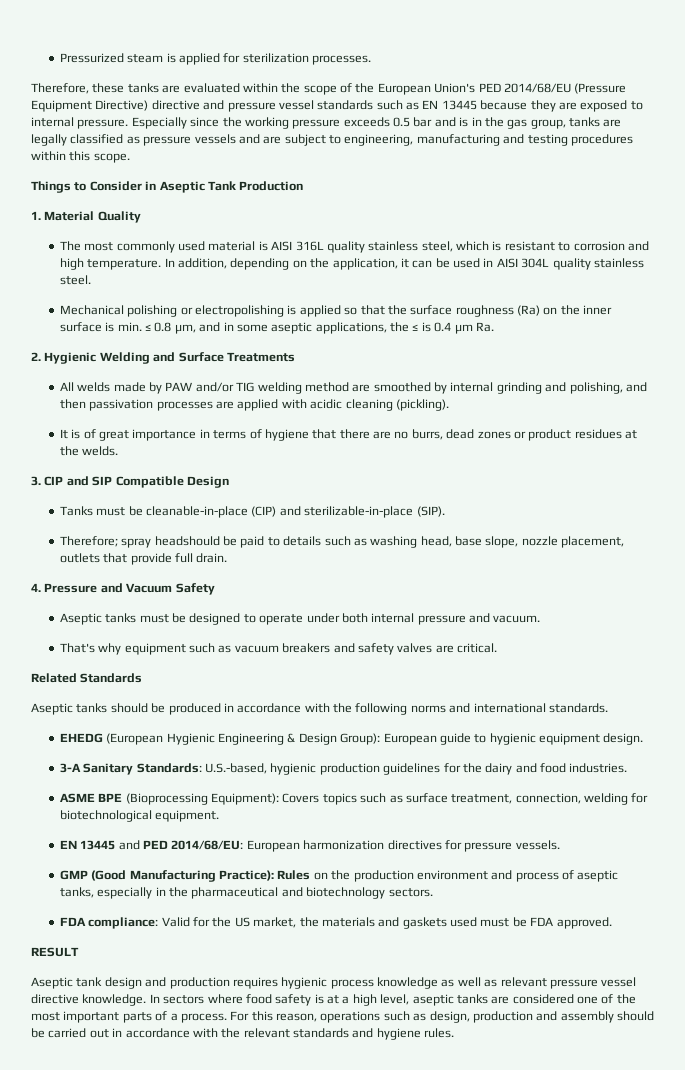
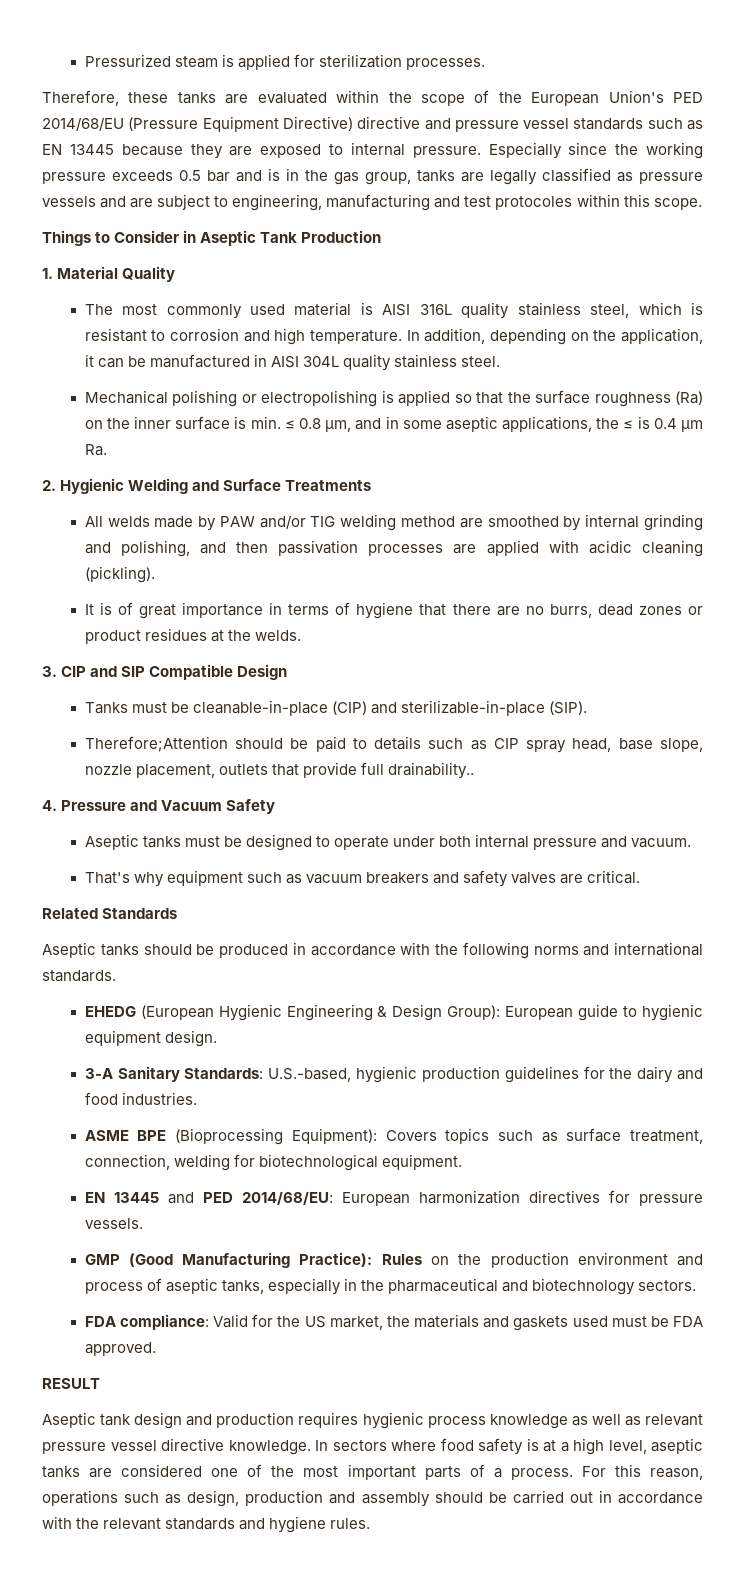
[527,134,633,146] testing procedures -> [464,196,573,210] test protocoles
[453,258,481,268] used -> [149,354,250,368] manufactured
[59,536,220,548] Therefore; spray headshould -> [84,736,283,752] Therefore;Attention should
[370,536,418,548] washing -> [493,738,567,753] CIP spray
[196,553,228,563] drain. -> [388,762,475,779] drainability..

